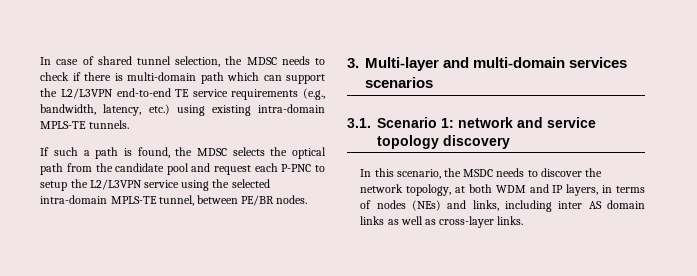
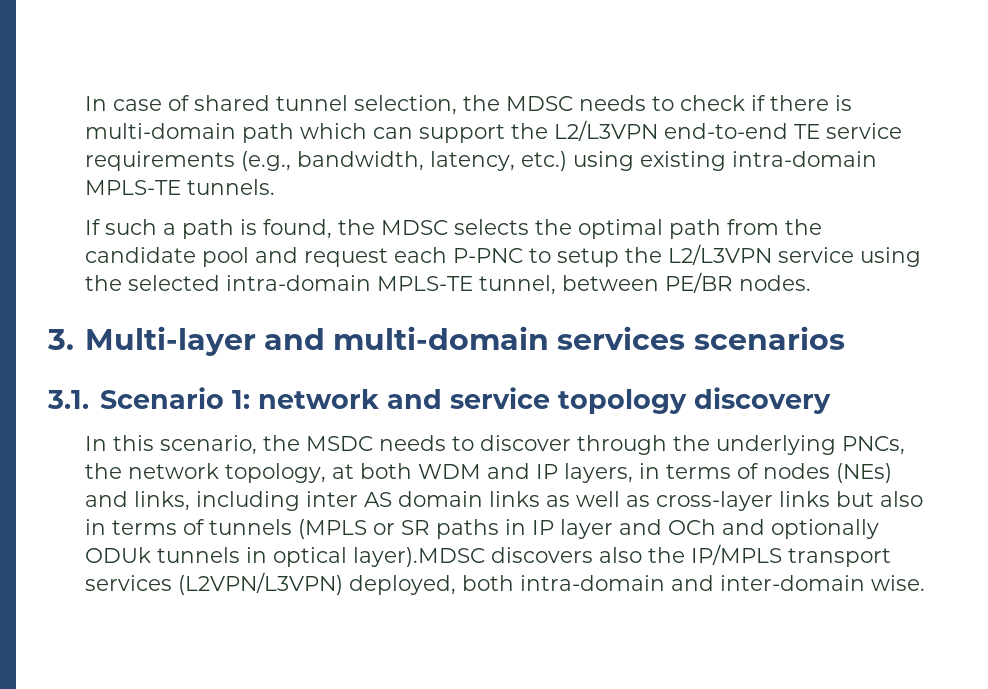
[292,147,326,159] optical -> [578,219,664,239] optimal
(582, 172) none -> [577,435,906,455] through the underlying PNCs,
[497,216,524,225] links. -> [779,491,924,507] [85,519,880,539] [85,544,892,567] [85,572,926,595] links but also in terms of tunnels (MPLS or SR paths in IP layer and OCh and optionally ODUk tunnels in optical layer).MDSC discovers also the IP/MPLS transport services (L2VPN/L3VPN) deployed, both intra-domain and inter-domain wise.

